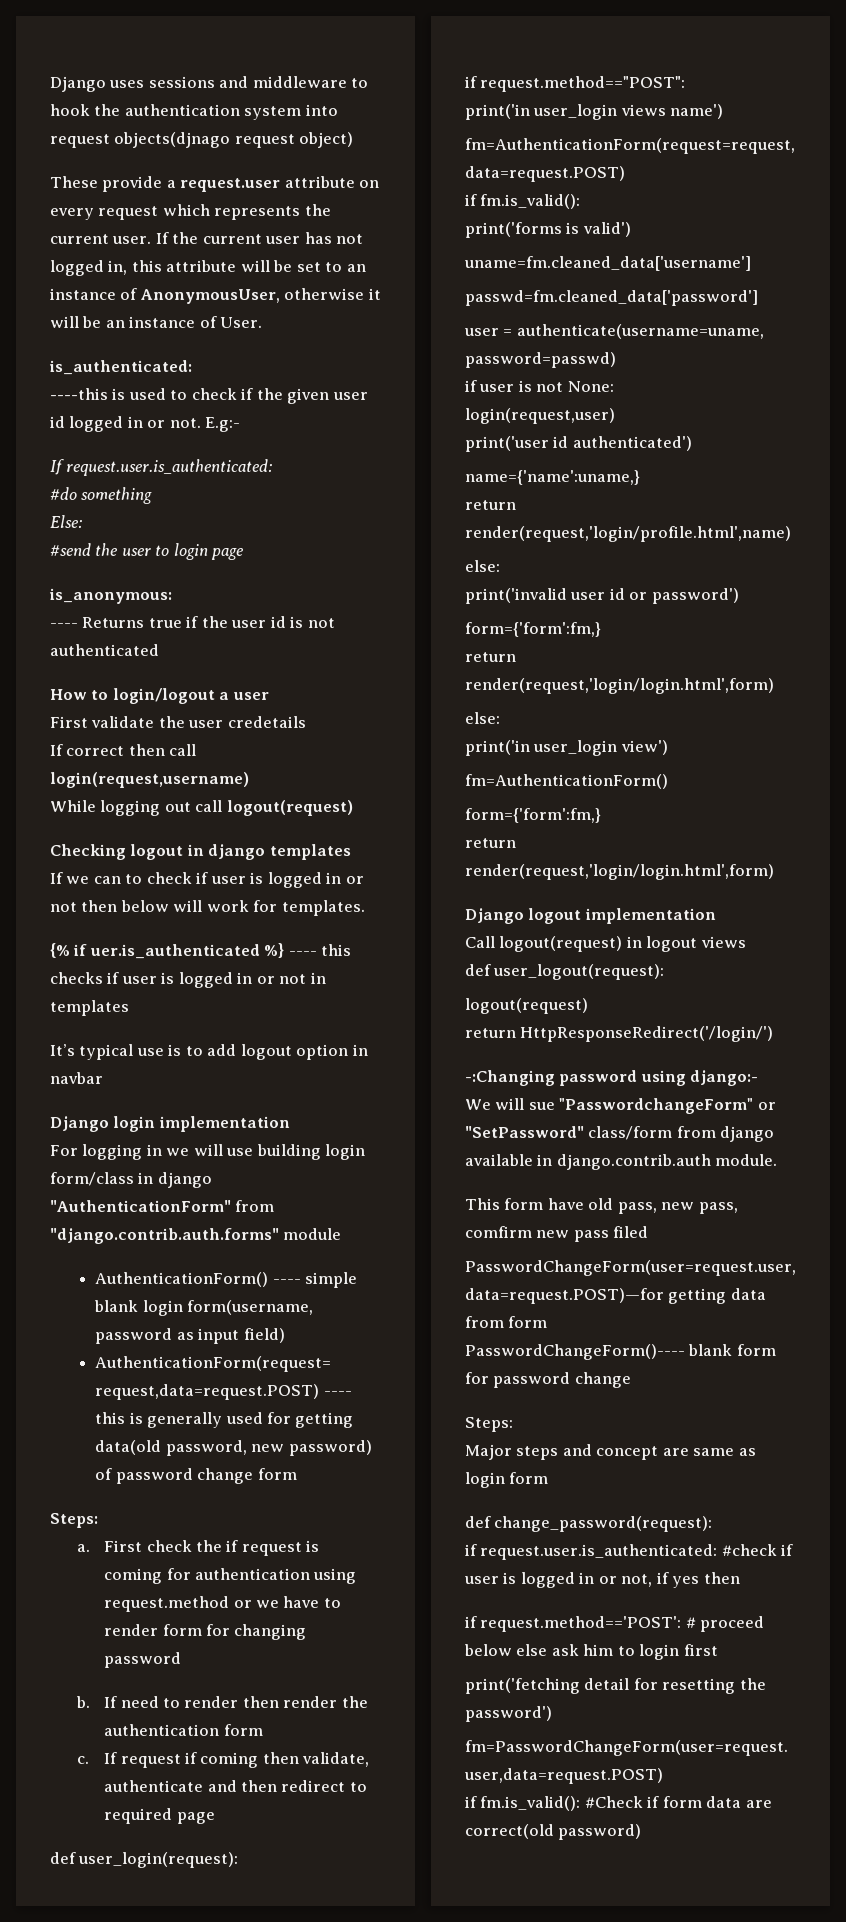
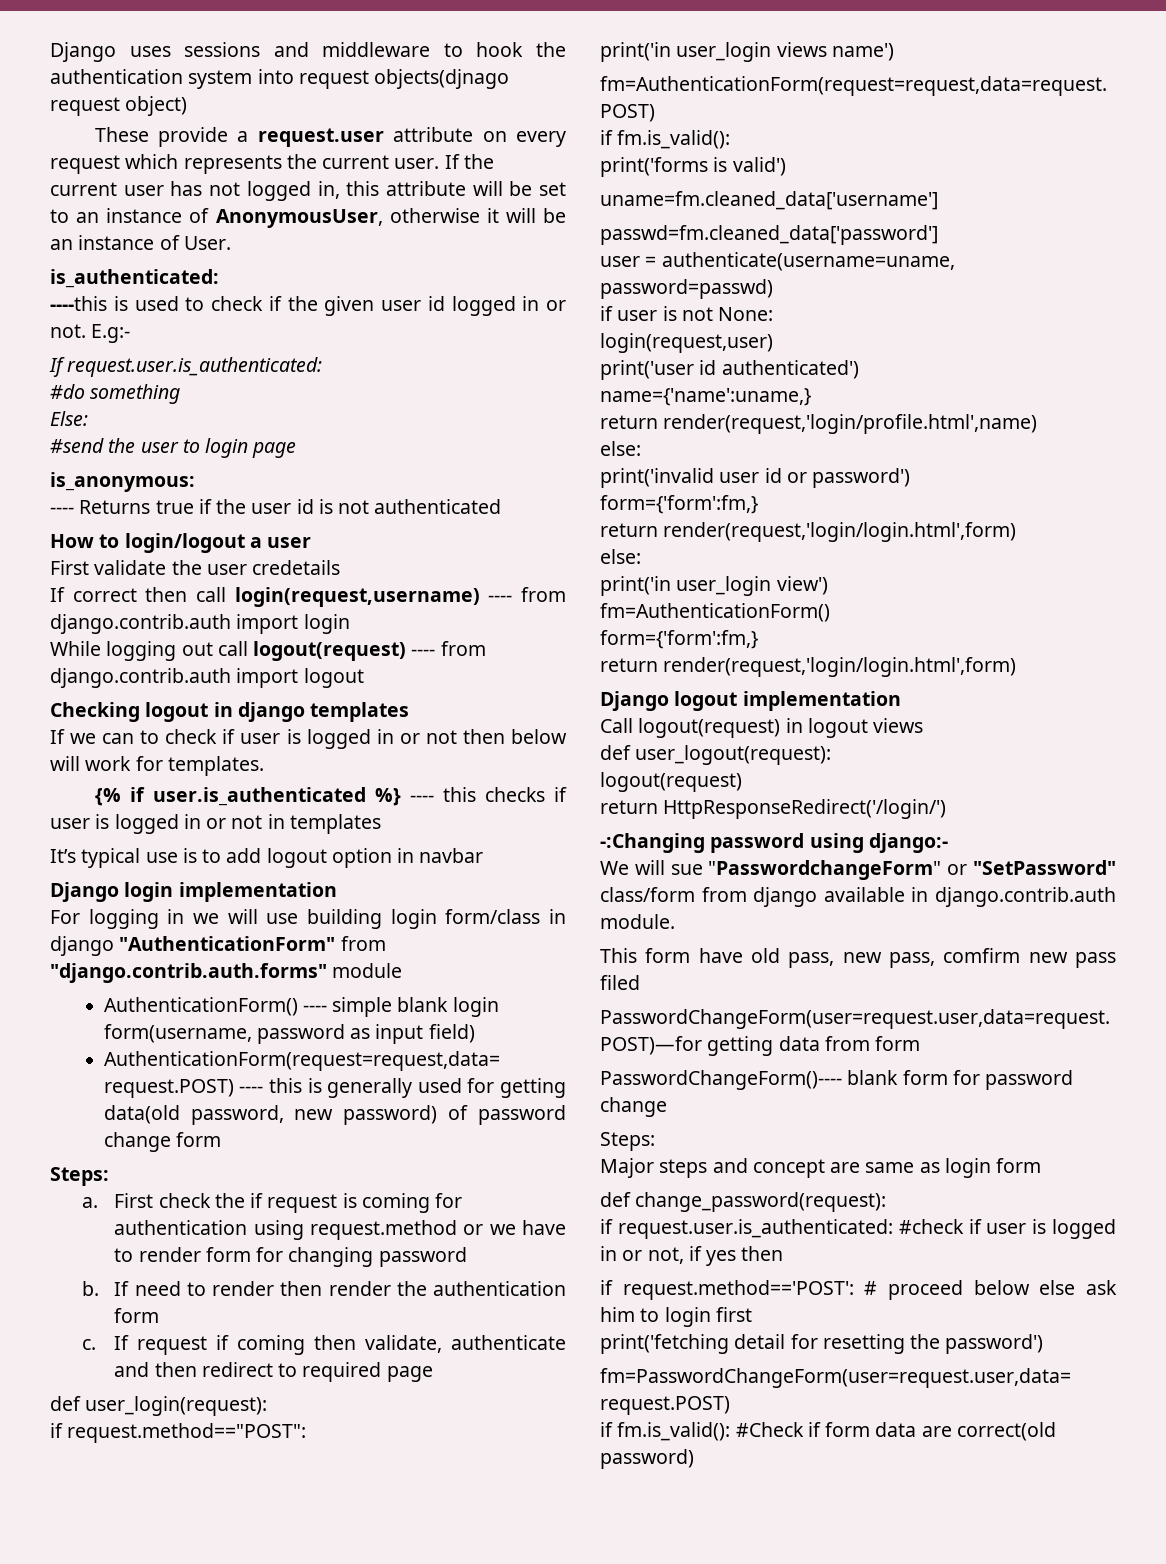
(249, 780) none -> [488,587,566,602] [50,614,350,634] ---- from django.contrib.auth import login
(353, 808) none -> [411,641,486,656] [50,668,364,688] ---- from django.contrib.auth import logout
[89,944,260,959] uer.is_authenticated -> [152,787,366,806] user.is_authenticated

